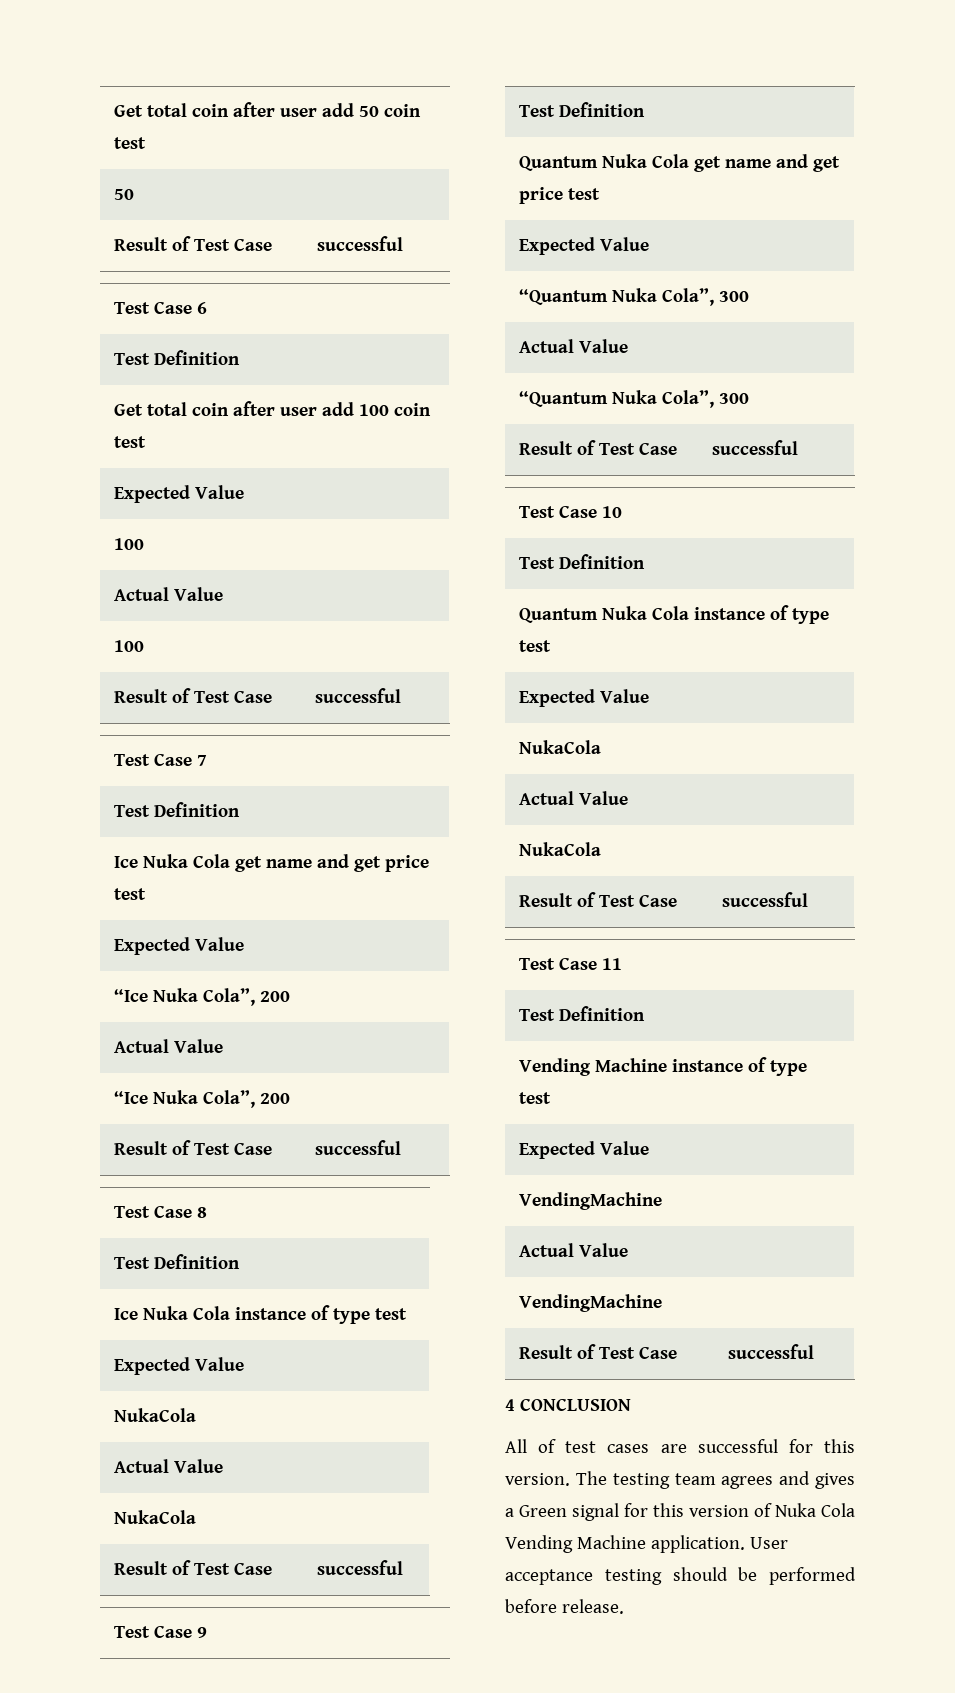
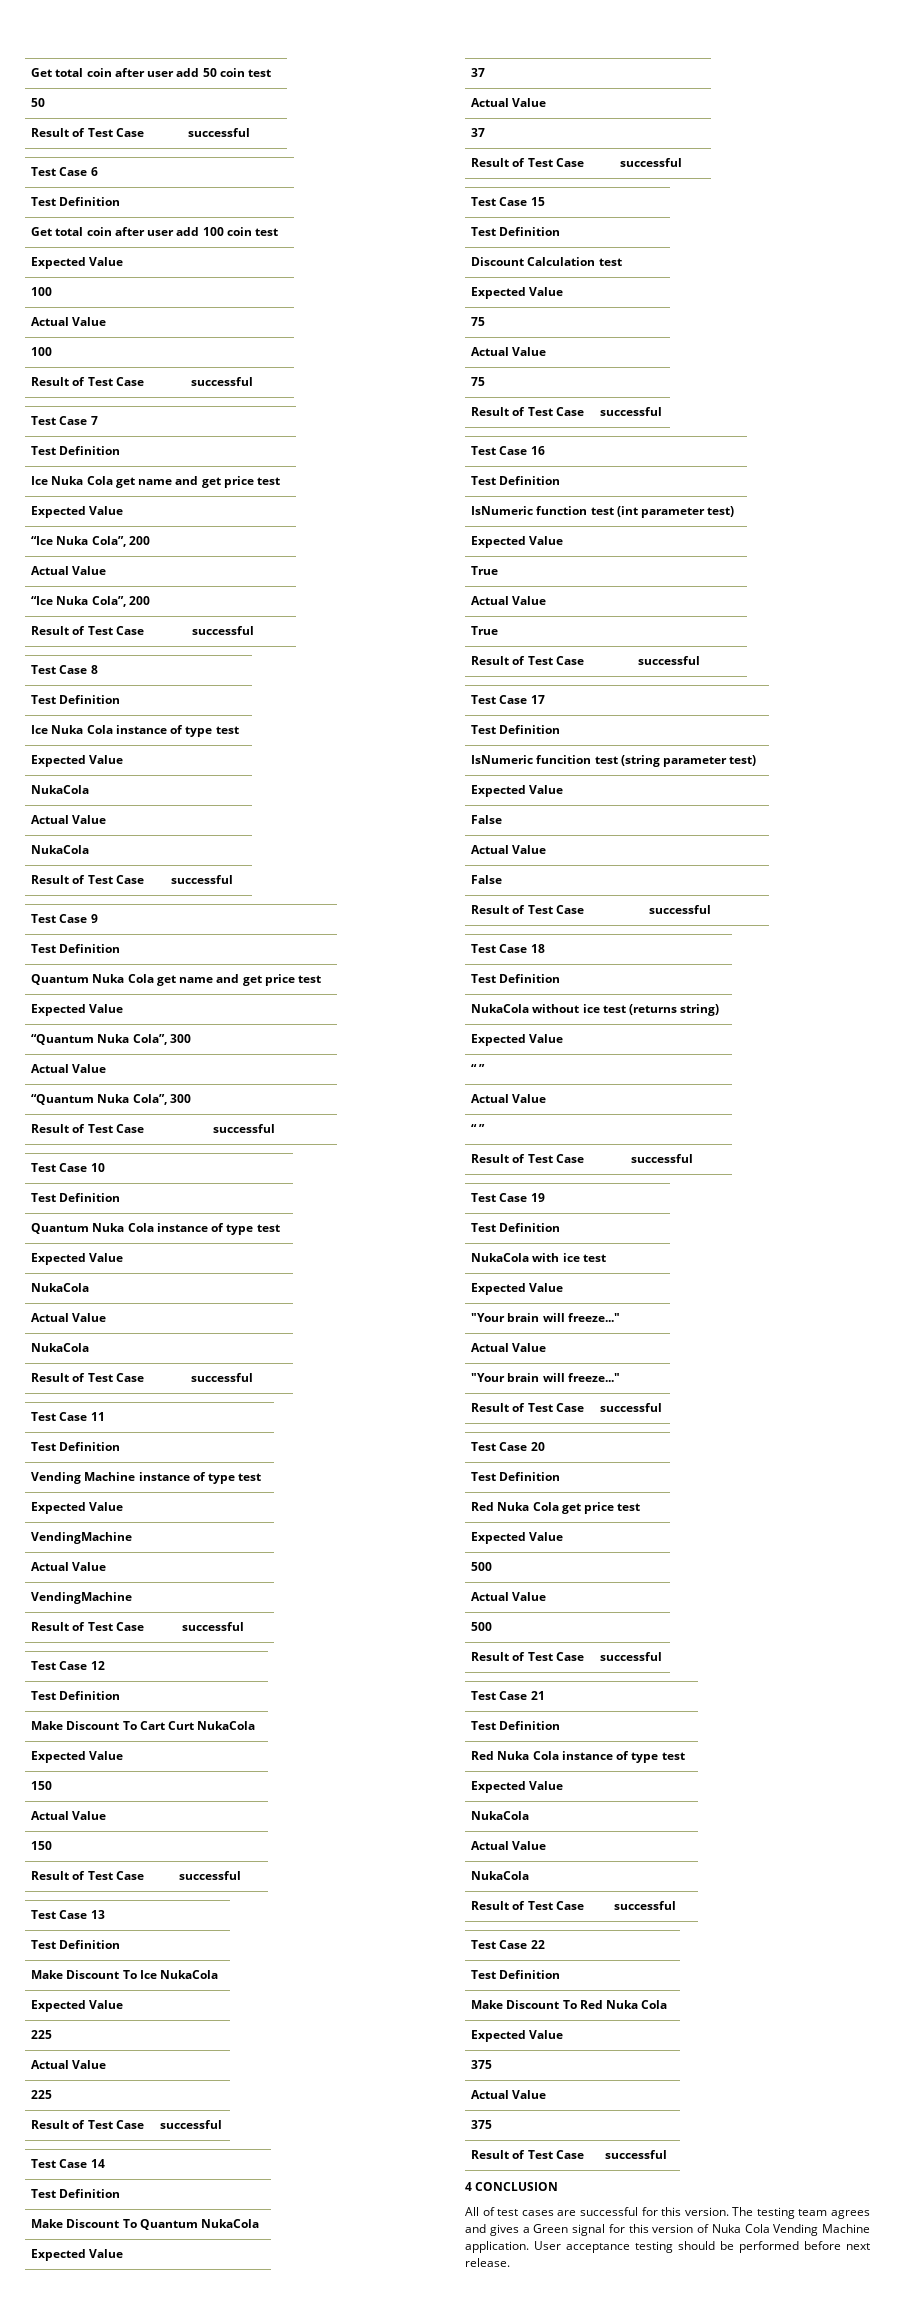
(814, 1351) none -> [31,1661,105,1670] [31,1691,121,1700] [31,1721,256,1730] [31,1751,124,1763] [31,1781,53,1790] [31,1811,107,1820] [31,1841,53,1850] [31,1871,144,1880] [179,1871,242,1880] [31,1910,105,1919] [31,1940,121,1949] [31,1970,219,1979] [31,2000,124,2012] [31,2030,53,2039] [31,2060,107,2069] [31,2090,53,2099] [31,2120,144,2129] [160,2120,223,2129] [31,2159,105,2168] [31,2189,121,2198] [31,2219,260,2230] [31,2249,124,2261] [471,68,486,77] [471,98,547,107] [471,128,486,137] [471,158,584,167] [620,158,683,167] [471,197,545,206] [471,227,561,236] [471,257,622,266] [471,287,564,299] [471,317,486,326] [471,347,547,356] [471,377,486,386] [471,407,584,416] [600,407,663,416] [471,446,545,455] [471,476,561,485] [471,506,735,518] [471,536,564,548] [471,566,499,575] [471,596,547,605] [471,626,499,635] [471,656,584,665] [638,656,701,665] [471,695,545,704] [471,725,561,734] [471,755,757,767] [471,785,564,797] [471,815,503,824] [471,845,547,854] [471,875,503,884] [471,905,584,914] [649,905,712,914] [471,944,545,953] [471,974,561,983] [471,1004,720,1016] [471,1034,564,1046] [471,1064,486,1073] [471,1094,547,1103] [471,1124,486,1133] [471,1154,584,1163] [631,1154,694,1163] [471,1193,545,1202] [471,1223,561,1232] [471,1253,606,1262] [471,1283,564,1295] [471,1313,620,1322] [471,1343,547,1352] [471,1373,620,1382] [471,1403,584,1412] [600,1403,663,1412] [471,1442,545,1451] [471,1472,561,1481] [471,1502,641,1514] [471,1532,564,1544] [471,1562,493,1571] [471,1592,547,1601] [471,1622,493,1631] [471,1652,584,1661] [600,1652,663,1661] [471,1691,545,1700] [471,1721,561,1730] [471,1751,685,1763] [471,1781,564,1793] [471,1811,530,1820] [471,1841,547,1850] [471,1871,530,1880] [471,1901,584,1910] [614,1901,677,1910] [471,1940,545,1949] [471,1970,561,1979] [471,2000,668,2009] [471,2030,564,2042] [471,2060,493,2069] [471,2090,547,2099] [471,2120,493,2129] [471,2150,584,2159] [605,2150,668,2159] // Test Case 12 // Test Definition // Make Discount To Cart Curt NukaCola // Expected Value // 150 // Actual Value // 150 // Result of Test Case | successful // Test Case 13 // Test Definition // Make Discount To Ice NukaCola // Expected Value // 225 // Actual Value // 225 // Result of Test Case | successful // Test Case 14 // Test Definition // Make Discount To Quantum NukaCola // Expected Value // 37 // Actual Value // 37 // Result of Test Case | successful // Test Case 15 // Test Definition // Discount Calculation test // Expected Value // 75 // Actual Value // 75 // Result of Test Case | successful // Test Case 16 // Test Definition // IsNumeric function test (int parameter test) // Expected Value // True // Actual Value // True // Result of Test Case | successful // Test Case 17 // Test Definition // IsNumeric funcition test (string parameter test) // Expected Value // False // Actual Value // False // Result of Test Case | successful // Test Case 18 // Test Definition // NukaCola without ice test (returns string) // Expected Value // “ ” // Actual Value // “ ” // Result of Test Case | successful // Test Case 19 // Test Definition // NukaCola with ice test // Expected Value // "Your brain will freeze..." // Actual Value // "Your brain will freeze..." // Result of Test Case | successful // Test Case 20 // Test Definition // Red Nuka Cola get price test // Expected Value // 500 // Actual Value // 500 // Result of Test Case | successful // Test Case 21 // Test Definition // Red Nuka Cola instance of type test // Expected Value // NukaCola // Actual Value // NukaCola // Result of Test Case | successful // Test Case 22 // Test Definition // Make Discount To Red Nuka Cola // Expected Value // 375 // Actual Value // 375 // Result of Test Case | successful
(557, 1606) none -> [846,2243,870,2250] next

